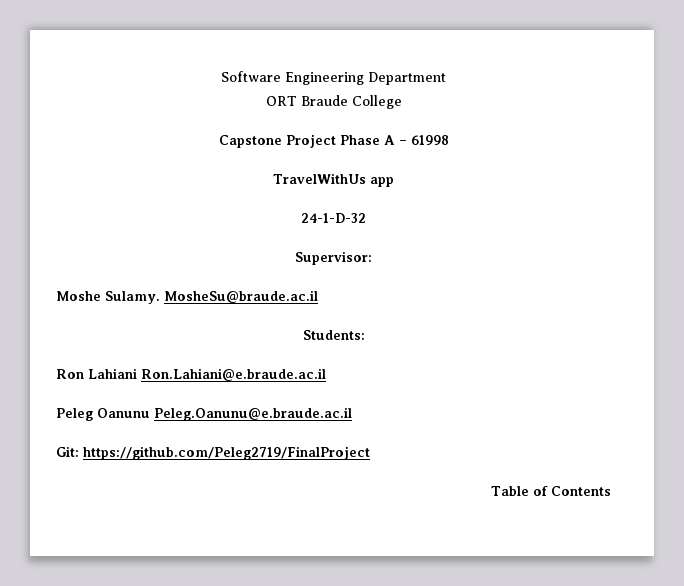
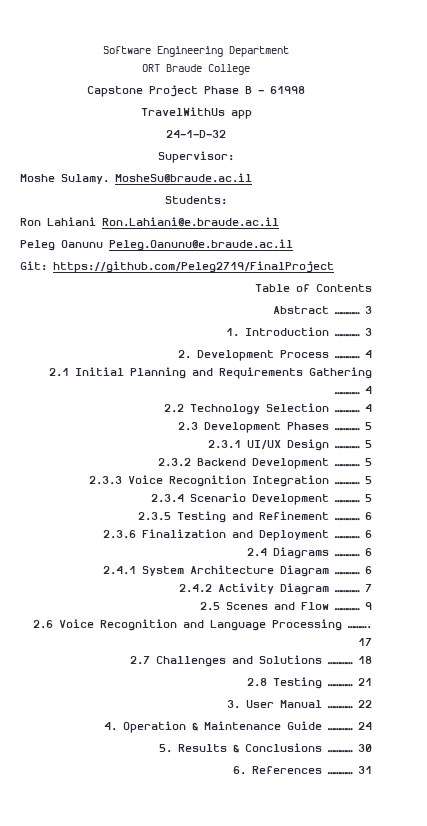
[383,135,395,145] A -> [245,86,252,94] B
(611, 491) none -> [273,306,372,315] [226,327,372,337] [178,350,372,361] [49,367,372,379] [334,386,372,395] [164,403,372,415] [178,422,372,433] [208,439,372,451] [158,458,372,469] [89,475,372,487] [151,493,372,505] [138,511,372,523] [103,529,372,541] [247,547,372,559] [103,565,372,577] [179,583,372,595] [200,602,372,611] [33,619,372,631] [358,638,372,646] [130,655,372,667] [247,677,372,689] [227,700,372,709] [104,721,372,733] [159,743,372,753] [233,766,372,775] // Abstract ………… 3 // 1. Introduction ………… 3 // 2. Development Process ………… 4 // 2.1 Initial Planning and Requirements Gathering ………… 4 // 2.2 Technology Selection ………… 4 // 2.3 Development Phases ………… 5 // 2.3.1 UI/UX Design ………… 5 // 2.3.2 Backend Development ………… 5 // 2.3.3 Voice Recognition Integration ………… 5 // 2.3.4 Scenario Development ………… 5 // 2.3.5 Testing and Refinement ………… 6 // 2.3.6 Finalization and Deployment ………… 6 // 2.4 Diagrams ………… 6 // 2.4.1 System Architecture Diagram ………… 6 // 2.4.2 Activity Diagram ………… 7 // 2.5 Scenes and Flow ………… 9 // 2.6 Voice Recognition and Language Processing ………. 17 // 2.7 Challenges and Solutions ………… 18 // 2.8 Testing ………… 21 // 3. User Manual ………… 22 // 4. Operation & Maintenance Guide ………… 24 // 5. Results & Conclusions ………… 30 // 6. References ………… 31

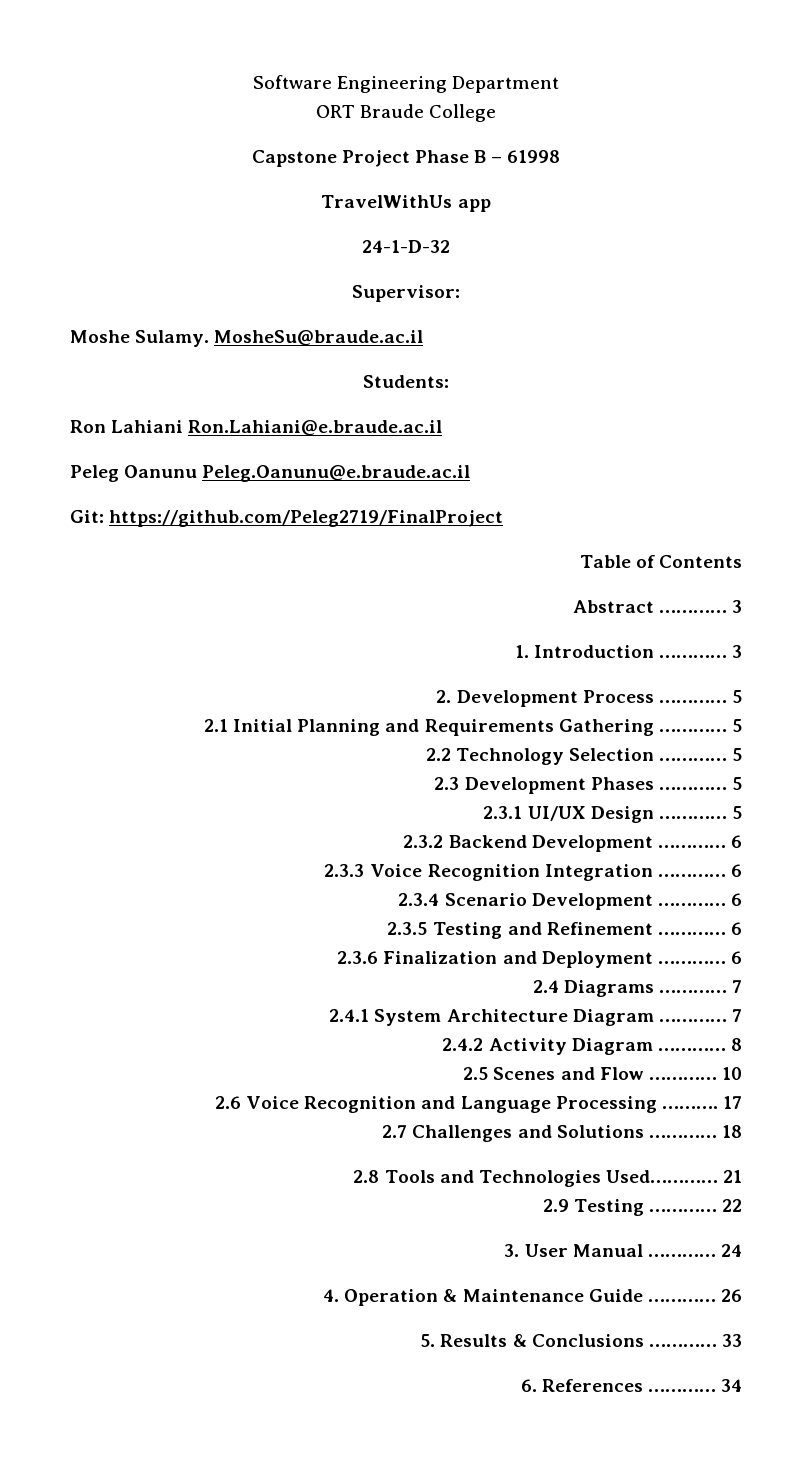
[365,350,372,358] 4 -> [732,690,742,703] 5
[365,386,372,394] 4 -> [732,719,742,732] 5
[365,404,372,412] 4 -> [732,748,742,761] 5
[365,458,372,466] 5 -> [731,835,742,848] 6
[365,476,372,484] 5 -> [731,864,742,877] 6
[365,494,372,502] 5 -> [731,893,742,906] 6
[365,548,372,556] 6 -> [732,980,742,993] 7
[365,566,372,574] 6 -> [732,1009,742,1022] 7
[365,584,372,592] 7 -> [731,1038,742,1051] 8
[365,602,372,610] 9 -> [722,1067,742,1080] 10
(267, 682) none -> [384,1170,742,1187] [542,1199,569,1212] Tools and Technologies Used………… 21 // 2.9
[358,678,372,686] 21 -> [722,1199,742,1212] 22
[358,700,372,708] 22 -> [721,1244,742,1257] 24
[358,722,372,730] 24 -> [721,1289,742,1302] 26
[358,744,372,752] 30 -> [722,1334,742,1347] 33
[358,766,372,774] 31 -> [721,1379,742,1392] 34

